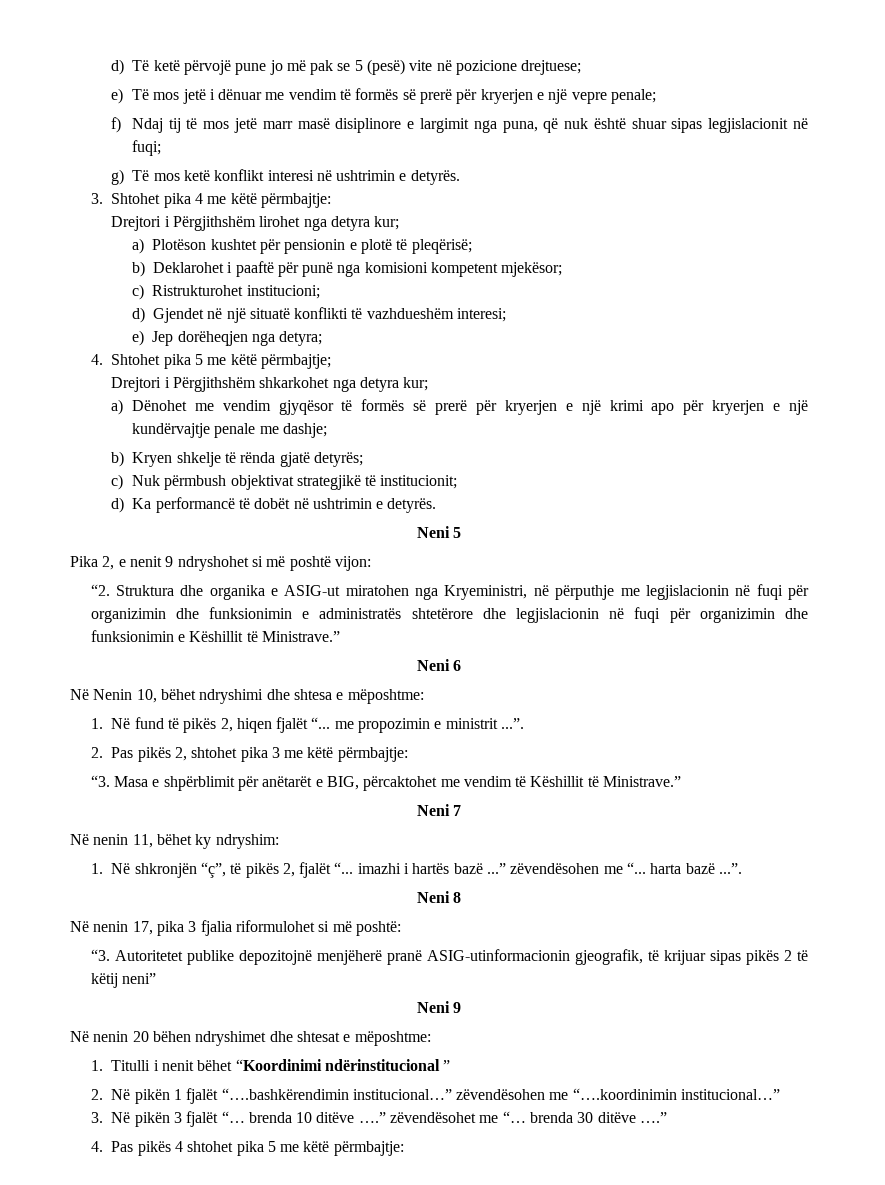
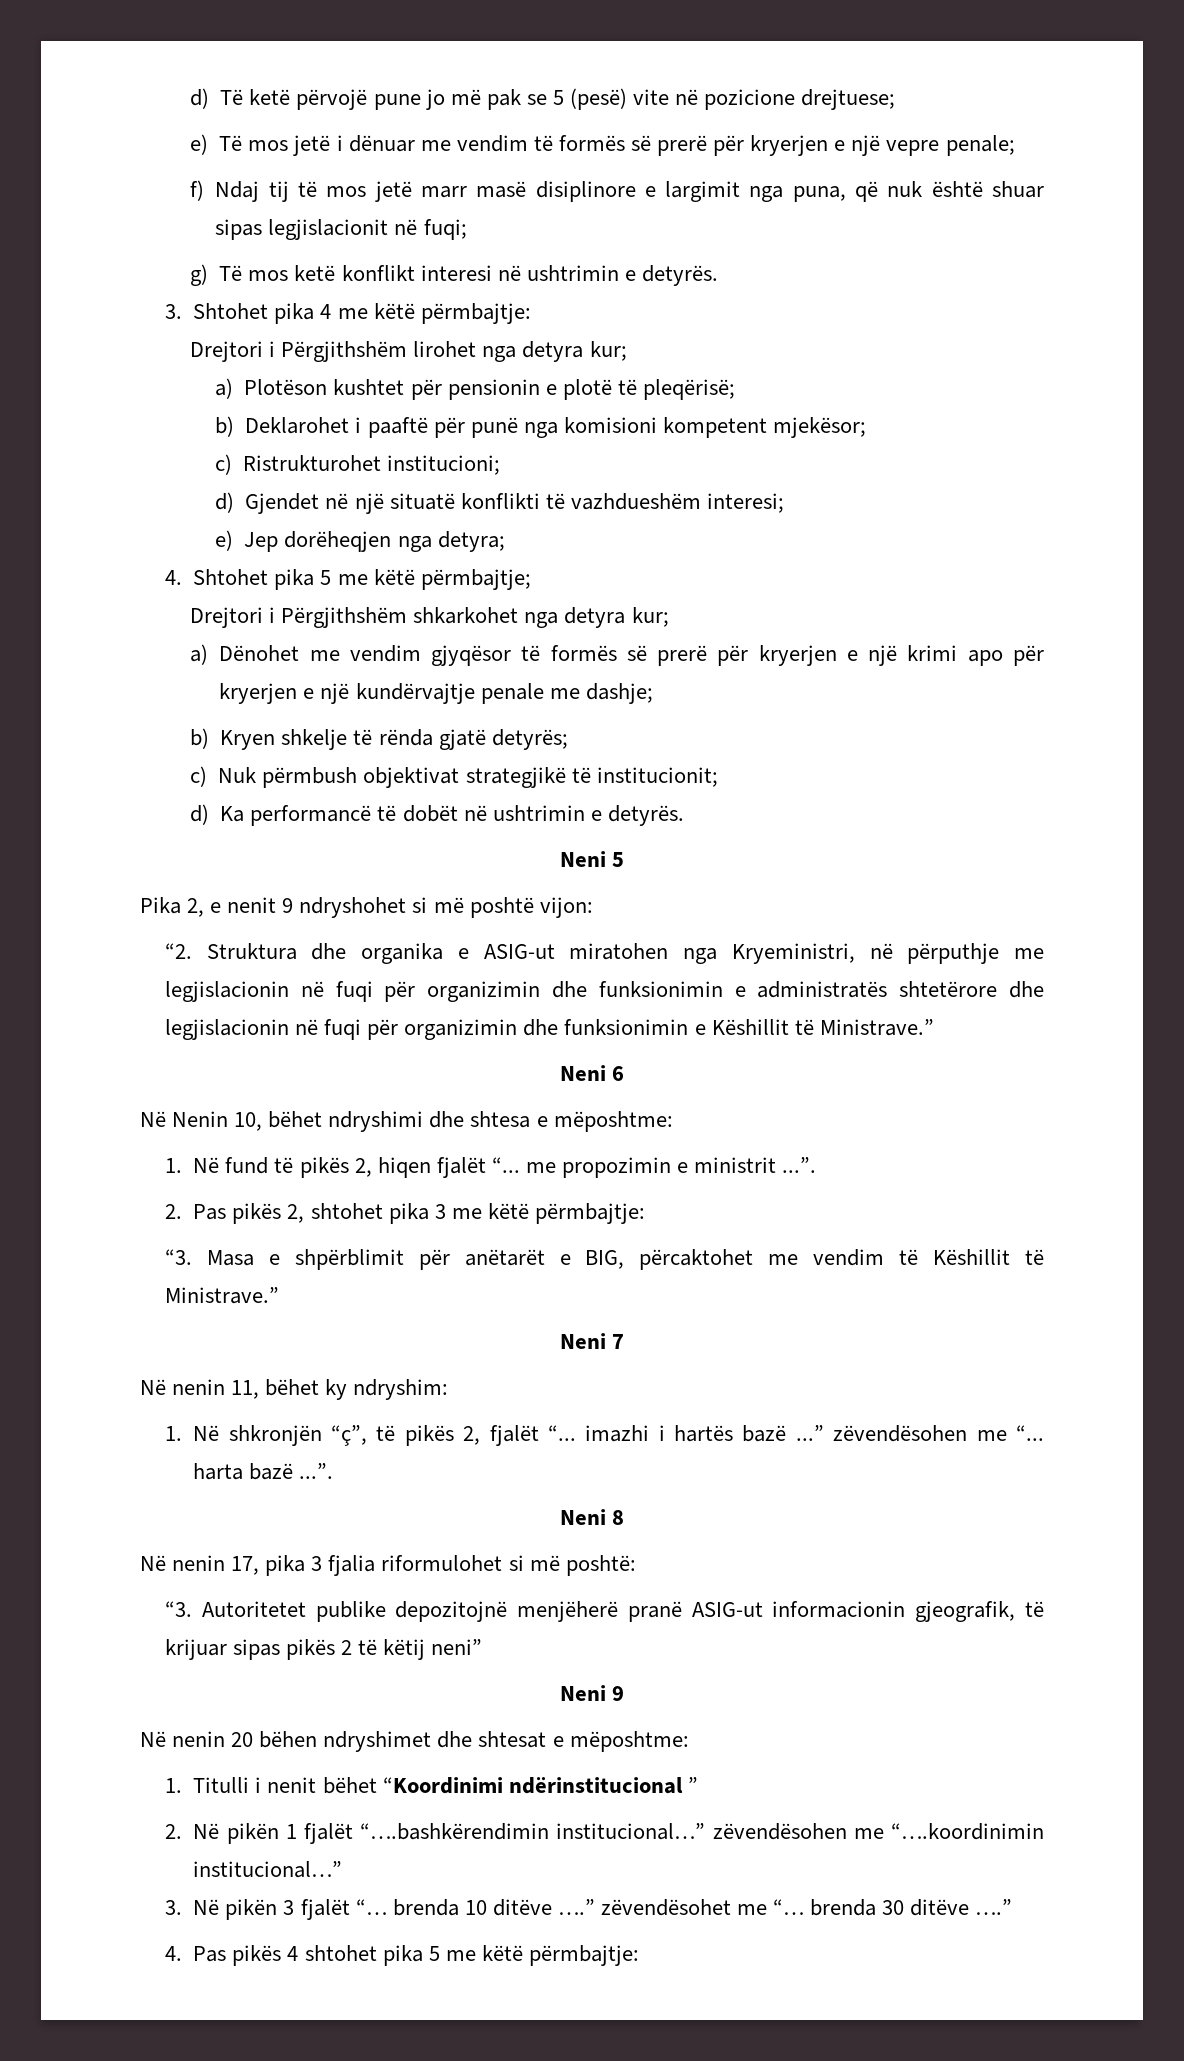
[426,949,570,961] ASIG-utinformacionin -> [691,1601,906,1618] ASIG-ut informacionin

